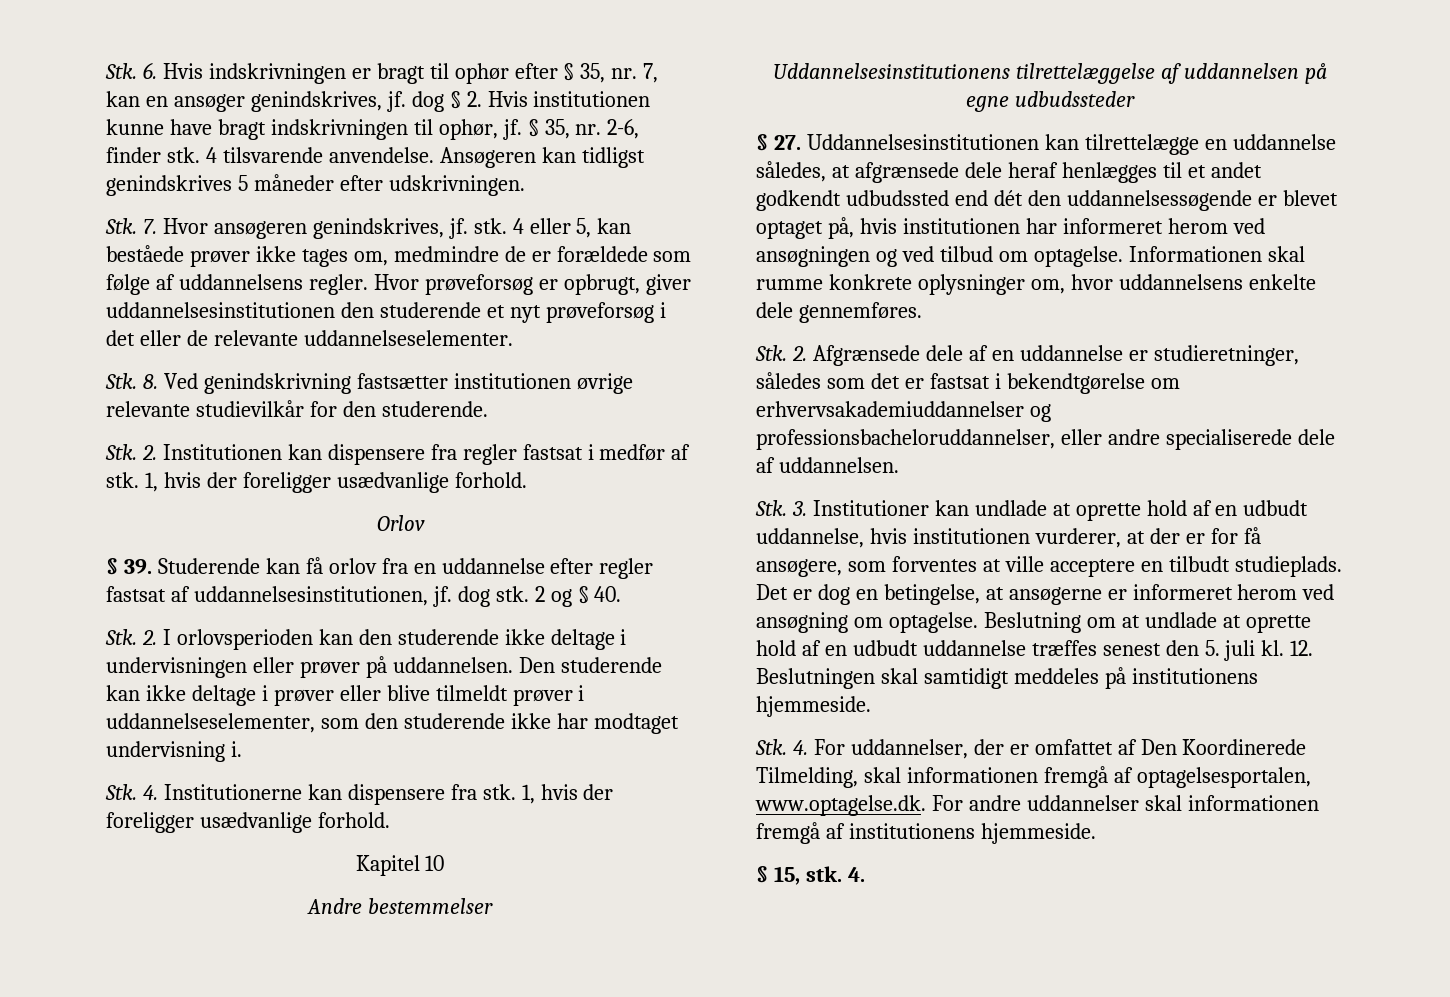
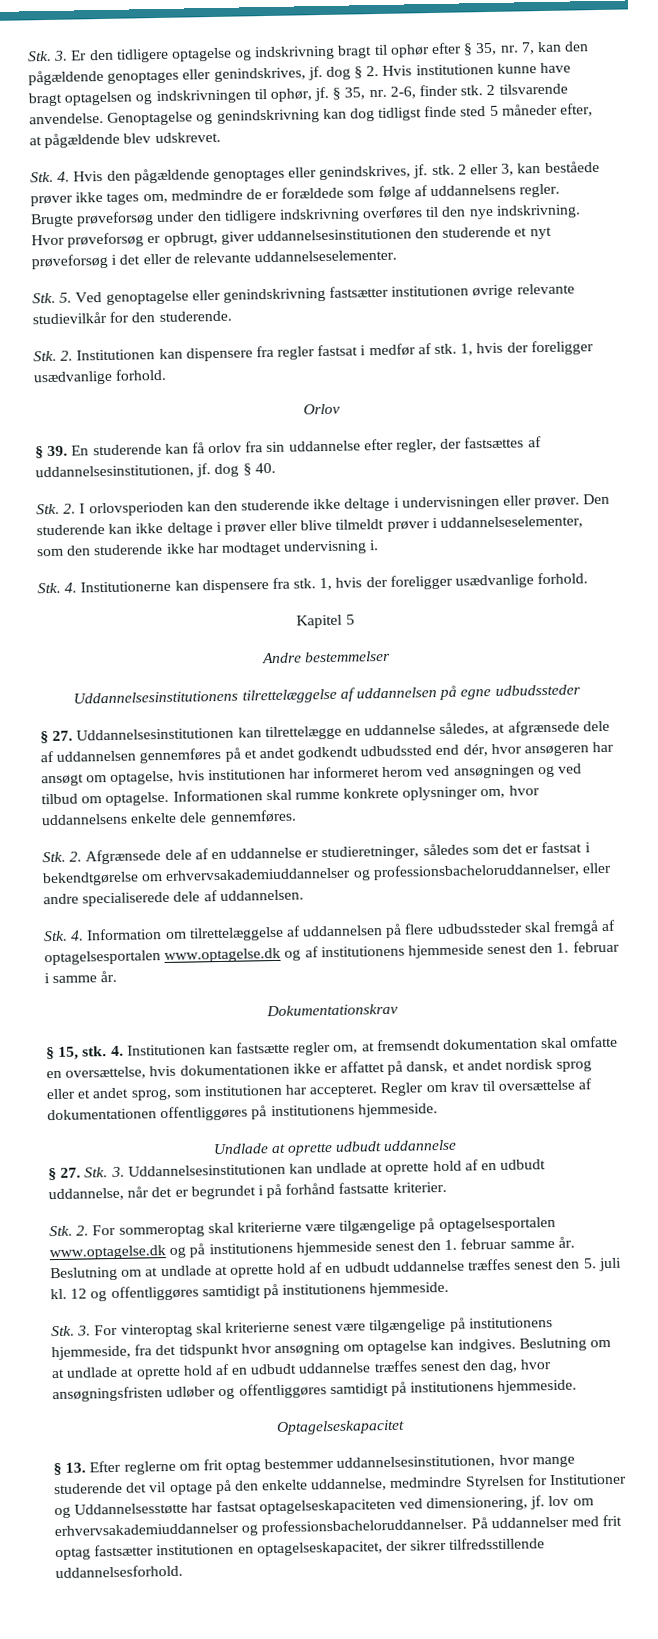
[105,62,371,84] Stk. 6. Hvis indskrivningen er -> [28,45,336,63] Stk. 3. Er den tidligere optagelse og indskrivning
[145,94,245,112] en ansøger -> [564,41,590,52] [28,69,212,86] den pågældende genoptages eller
(266, 129) none -> [64,91,153,106] optagelsen og
[205,147,217,163] 4 -> [486,84,496,96] 2
[439,147,645,168] [106,174,525,196] [105,218,592,239] Ansøgeren kan tidligst genindskrives 5 måneder efter udskrivningen. // Stk. 7. Hvor ansøgeren genindskrives, jf. stk. 4 eller 5, -> [107,103,594,126] [29,131,221,149] [30,163,515,184] Genoptagelse og genindskrivning kan dog tidligst finde sted 5 måneder efter, at pågældende blev udskrevet. // Stk. 4. Hvis den pågældende genoptages eller genindskrives, jf. stk. 2 eller 3,
(368, 284) none -> [30,204,581,228] Brugte prøveforsøg under den tidligere indskrivning overføres til den nye indskrivning.
[142,373,198,389] 8. Ved -> [59,289,221,305] 5. Ved genoptagelse eller
[157,558,260,574] Studerende -> [71,443,162,456] En studerende
[413,563,436,574] en -> [266,441,286,453] sin
[599,558,654,579] [106,586,166,602] regler fastsat -> [396,436,525,453] regler, der fastsættes
[495,586,572,607] stk. 2 og -> (240, 470) none
[299,656,513,678] prøver på uddannelsen. -> [534,496,581,509] prøver.
[425,855,445,871] 10 -> [345,614,355,625] 5
[1007,162,1182,183] heraf henlægges til -> [40,747,241,764] af uddannelsen gennemføres på
[993,190,1338,211] [756,217,854,239] dét den uddannelsessøgende er blevet optaget på, -> [462,741,615,757] [41,770,175,787] dér, hvor ansøgeren har ansøgt om optagelse,
[791,500,929,516] 3. Institutioner -> [70,919,617,942] [44,940,620,966] [44,970,118,984] [266,1003,398,1017] [46,1035,619,1060] [46,1058,593,1080] [46,1078,593,1101] [47,1103,438,1122] [212,1139,458,1156] [48,1163,286,1181] 4. Information om tilrettelæggelse af uddannelsen på flere udbudssteder skal fremgå af optagelsesportalen www.optagelse.dk og af institutionens hjemmeside senest den 1. februar i samme år. // Dokumentationskrav // § 15, stk. 4. Institutionen kan fastsætte regler om, at fremsendt dokumentation skal omfatte en oversættelse, hvis dokumentationen ikke er affattet på dansk, et andet nordisk sprog eller et andet sprog, som institutionen har accepteret. Regler om krav til oversættelse af dokumentationen offentliggøres på institutionens hjemmeside. // Undlade at oprette udbudt uddannelse // § 27. Stk. 3. Uddannelsesinstitutionen
[869,527,1261,548] [756,556,1342,577] [756,584,1335,605] [756,612,978,633] hvis institutionen vurderer, at der er for få ansøgere, som forventes at ville acceptere en tilbudt studieplads. Det er dog en betingelse, at ansøgerne er informeret herom ved ansøgning om optagelse. -> [127,1181,447,1200] [49,1216,556,1238] [49,1236,575,1261] når det er begrundet i på forhånd fastsatte kriterier. // Stk. 2. For sommeroptag skal kriterierne være tilgængelige på optagelsesportalen www.optagelse.dk og på institutionens hjemmeside senest den 1. februar samme år.
[1290,640,1314,656] [756,668,1099,689] 12. Beslutningen skal samtidigt meddeles -> [70,1285,261,1302] 12 og offentliggøres samtidigt
[792,739,1307,759] [756,766,1311,788] [755,795,1319,816] [756,822,1096,844] [756,866,865,885] 4. For uddannelser, der er omfattet af Den Koordinerede Tilmelding, skal informationen fremgå af optagelsesportalen, www.optagelse.dk. For andre uddannelser skal informationen fremgå af institutionens hjemmeside. // § 15, stk. 4. -> [77,1317,553,1338] [51,1337,612,1361] [51,1359,553,1380] [52,1379,578,1403] [276,1419,405,1436] [53,1454,575,1476] [54,1473,628,1496] [54,1495,594,1519] [54,1514,623,1537] [55,1537,546,1561] [55,1564,183,1579] 3. For vinteroptag skal kriterierne senest være tilgængelige på institutionens hjemmeside, fra det tidspunkt hvor ansøgning om optagelse kan indgives. Beslutning om at undlade at oprette hold af en udbudt uddannelse træffes senest den dag, hvor ansøgningsfristen udløber og offentliggøres samtidigt på institutionens hjemmeside. // Optagelseskapacitet // § 13. Efter reglerne om frit optag bestemmer uddannelsesinstitutionen, hvor mange studerende det vil optage på den enkelte uddannelse, medmindre Styrelsen for Institutioner og Uddannelsesstøtte har fastsat optagelseskapaciteten ved dimensionering, jf. lov om erhvervsakademiuddannelser og professionsbacheloruddannelser. På uddannelser med frit optag fastsætter institutionen en optagelseskapacitet, der sikrer tilfredsstillende uddannelsesforhold.

